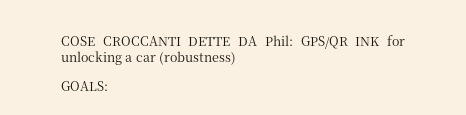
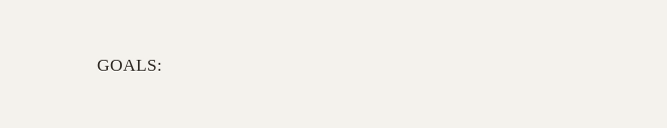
[61,35,406,49] [61,51,237,65] COSE CROCCANTI DETTE DA Phil: GPS/QR INK for unlocking a car (robustness) // -> (96, 65) none

